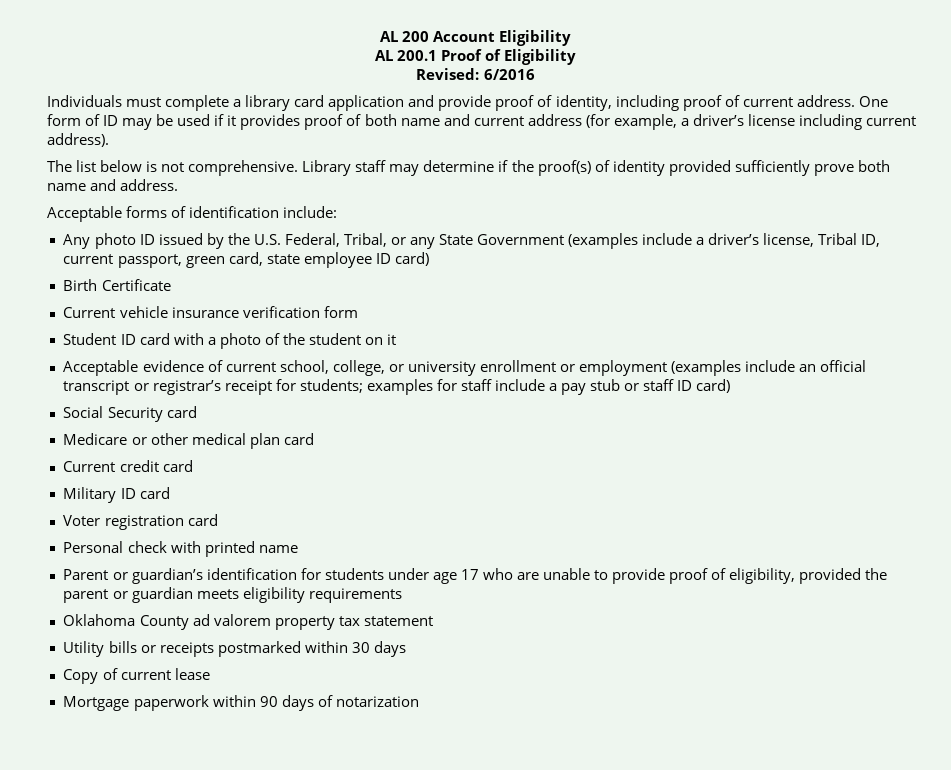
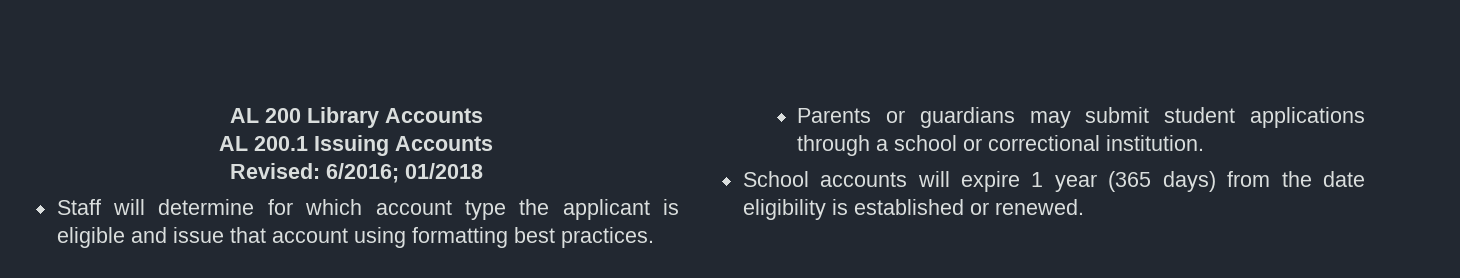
[433,30,572,46] Account Eligibility -> [306,107,483,128] Library Accounts
[441,49,577,65] [416,68,535,80] [46,95,888,111] [46,114,917,130] [46,133,109,147] [46,160,890,176] [46,179,179,191] [46,206,338,222] [63,233,881,249] [63,252,429,268] [63,279,171,291] [63,306,358,318] [63,333,396,349] [63,360,867,376] [63,379,731,395] [63,406,197,422] [63,433,314,449] [63,460,193,472] [63,487,170,503] [63,514,218,530] [63,541,298,557] [63,568,888,584] [63,587,402,603] [63,614,433,630] [63,641,406,657] [63,668,210,684] [63,695,419,711] Proof of Eligibility // Revised: 6/2016 // Individuals must complete a library card application and provide proof of identity, including proof of current address. One form of ID may be used if it provides proof of both name and current address (for example, a driver’s license including current address). // The list below is not comprehensive. Library staff may determine if the proof(s) of identity provided sufficiently prove both name and address. // Acceptable forms of identification include: // Any photo ID issued by the U.S. Federal, Tribal, or any State Government (examples include a driver’s license, Tribal ID, current passport, green card, state employee ID card) // Birth Certificate // Current vehicle insurance verification form // Student ID card with a photo of the student on it // Acceptable evidence of current school, college, or university enrollment or employment (examples include an official transcript or registrar’s receipt for students; examples for staff include a pay stub or staff ID card) // Social Security card // Medicare or other medical plan card // Current credit card // Military ID card // Voter registration card // Personal check with printed name // Parent or guardian’s identification for students under age 17 who are unable to provide proof of eligibility, provided the parent or guardian meets eligibility requirements // Oklahoma County ad valorem property tax statement // Utility bills or receipts postmarked within 30 days // Copy of current lease // Mortgage paperwork within 90 days of notarization -> [314,135,493,156] [229,163,483,183] [56,199,679,220] [56,227,654,248] [797,107,1365,128] [797,135,1205,156] [742,171,1365,192] [742,199,1084,220] Issuing Accounts // Revised: 6/2016; 01/2018 // Staff will determine for which account type the applicant is eligible and issue that account using formatting best practices. // Parents or guardians may submit student applications through a school or correctional institution. // School accounts will expire 1 year (365 days) from the date eligibility is established or renewed.

